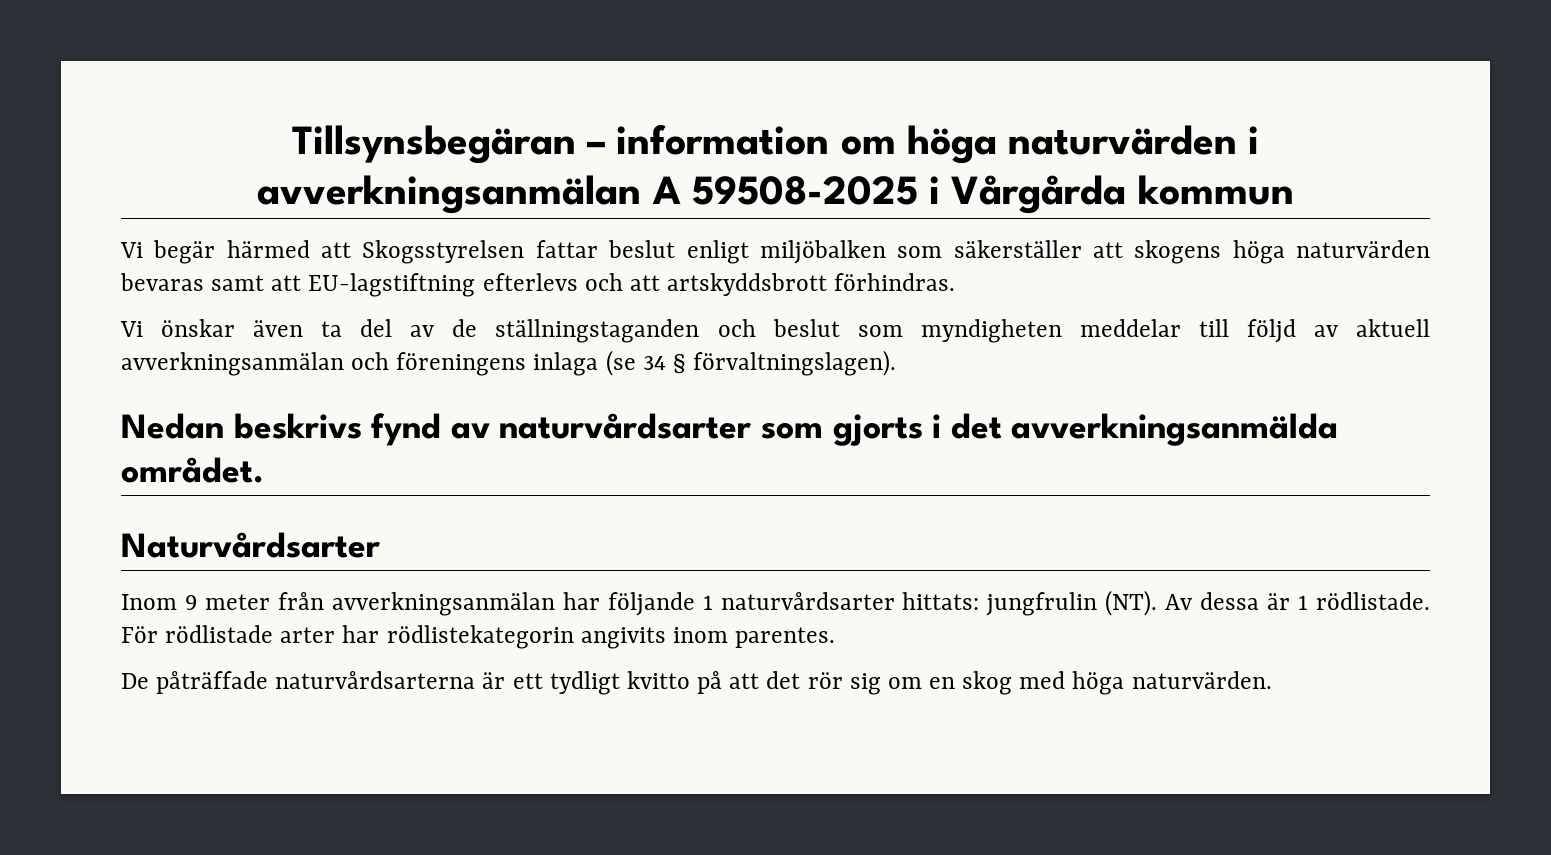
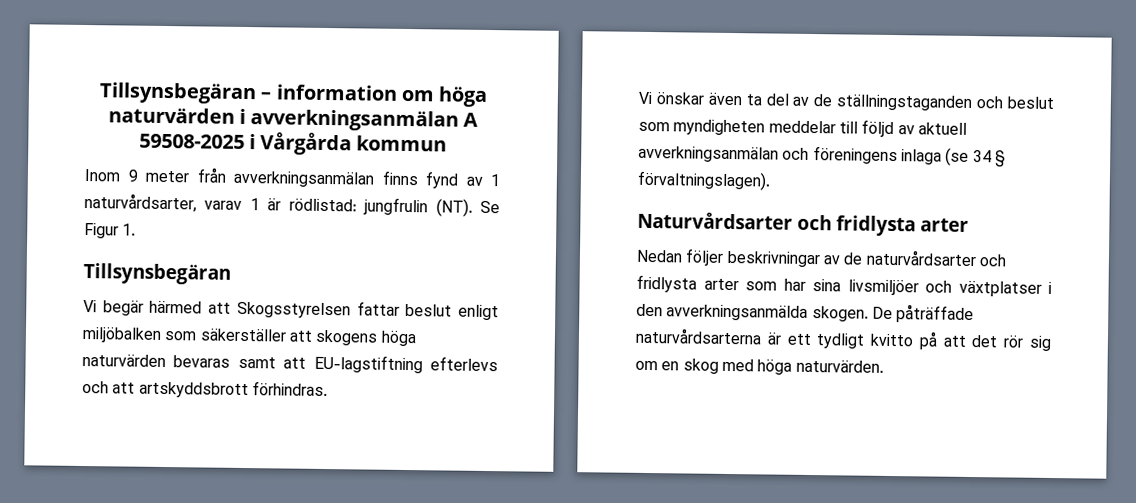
(1294, 190) none -> [84,167,500,189] [84,193,500,217] [84,223,137,239] [83,263,231,285] // Inom 9 meter från avverkningsanmälan finns fynd av 1 naturvårdsarter, varav 1 är rödlistad: jungfrulin (NT). Se Figur 1. // Tillsynsbegäran
[121,413,1339,446] [121,457,264,483] [121,532,381,558] [121,590,1430,616] [121,625,836,649] Nedan beskrivs fynd av naturvårdsarter som gjorts i det avverkningsanmälda området. // Naturvårdsarter // Inom 9 meter från avverkningsanmälan har följande 1 naturvårdsarter hittats: jungfrulin (NT). Av dessa är 1 rödlistade. För rödlistade arter har rödlistekategorin angivits inom parentes. // -> [637,211,969,237] [636,248,1006,268] [636,274,1052,297] [636,303,869,322] Naturvårdsarter och fridlysta arter // Nedan följer beskrivningar av de naturvårdsarter och fridlysta arter som har sina livsmiljöer och växtplatser i den avverkningsanmälda skogen.

